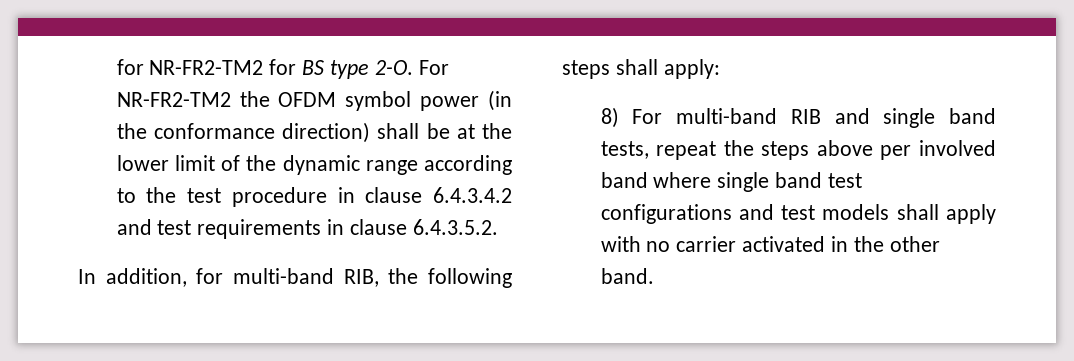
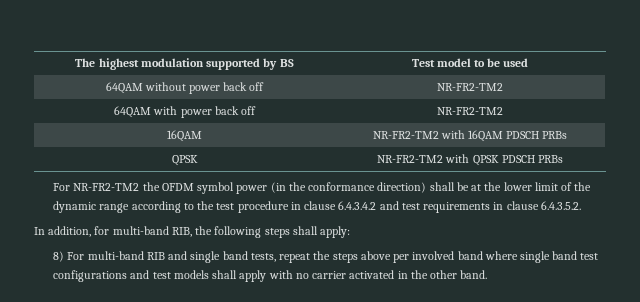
[116,59,413,79] for NR-FR2-TM2 for BS type 2-O. -> [75,58,294,70] [411,58,529,67] [105,82,265,94] [437,83,504,91] [114,106,256,118] [437,107,504,115] [167,130,202,142] [372,130,568,142] [171,155,198,166] [377,154,563,166] The highest modulation supported by BS | Test model to be used // 64QAM without power back off | NR-FR2-TM2 // 64QAM with power back off | NR-FR2-TM2 // 16QAM | NR-FR2-TM2 with 16QAM PDSCH PRBs // QPSK | NR-FR2-TM2 with QPSK PDSCH PRBs //

